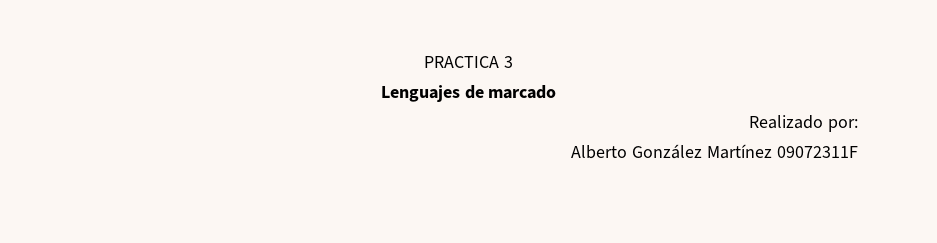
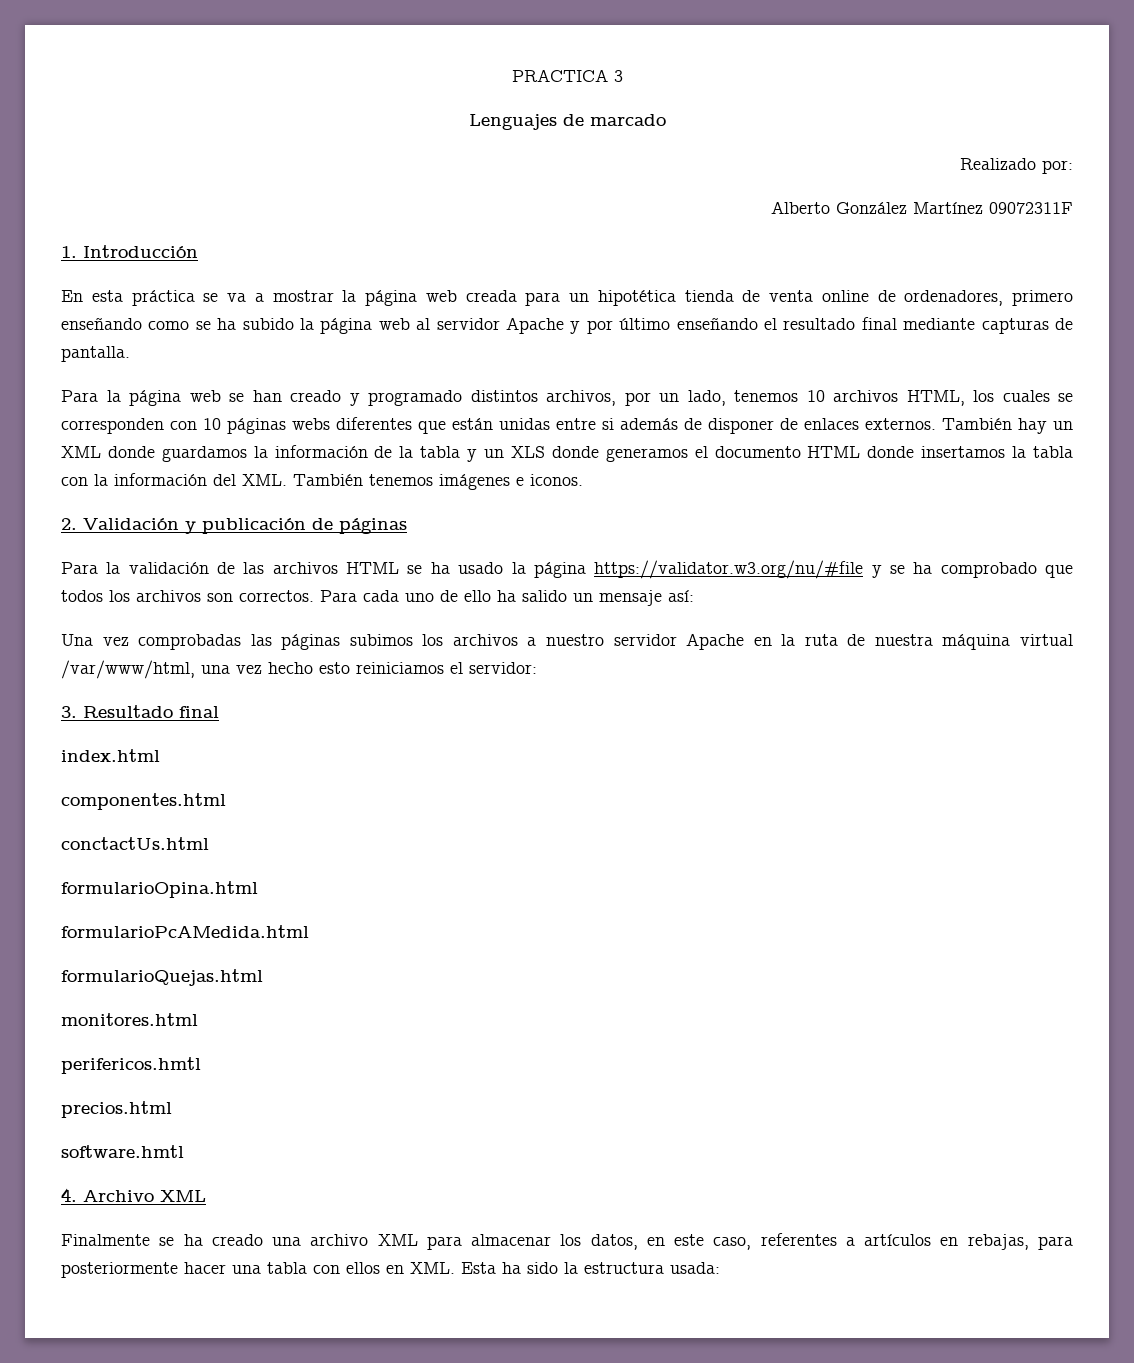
(859, 152) none -> [61,245,198,258] [61,290,1073,306] [61,317,1073,334] [61,346,130,362] [61,390,1073,406] [61,417,1073,434] [61,445,1074,462] [61,473,583,490] [61,518,407,534] [61,560,1074,579] [61,590,694,606] [61,633,1073,650] [61,660,537,679] [61,705,219,718] [61,749,160,762] [61,793,226,810] [61,837,209,850] [61,881,258,898] [61,925,309,938] [61,969,263,986] [61,1013,198,1026] [61,1057,201,1074] [61,1101,172,1118] [61,1145,184,1158] [61,1188,206,1202] [61,1233,1074,1250] [61,1262,720,1278] // 1. Introducción // En esta práctica se va a mostrar la página web creada para un hipotética tienda de venta online de ordenadores, primero enseñando como se ha subido la página web al servidor Apache y por último enseñando el resultado final mediante capturas de pantalla. // Para la página web se han creado y programado distintos archivos, por un lado, tenemos 10 archivos HTML, los cuales se corresponden con 10 páginas webs diferentes que están unidas entre si además de disponer de enlaces externos. También hay un XML donde guardamos la información de la tabla y un XLS donde generamos el documento HTML donde insertamos la tabla con la información del XML. También tenemos imágenes e iconos. // 2. Validación y publicación de páginas // Para la validación de las archivos HTML se ha usado la página https://validator.w3.org/nu/#file y se ha comprobado que todos los archivos son correctos. Para cada uno de ello ha salido un mensaje así: // Una vez comprobadas las páginas subimos los archivos a nuestro servidor Apache en la ruta de nuestra máquina virtual /var/www/html, una vez hecho esto reiniciamos el servidor: // 3. Resultado final // index.html // componentes.html // conctactUs.html // formularioOpina.html // formularioPcAMedida.html // formularioQuejas.html // monitores.html // perifericos.hmtl // precios.html // software.hmtl // 4. Archivo XML // Finalmente se ha creado una archivo XML para almacenar los datos, en este caso, referentes a artículos en rebajas, para posteriormente hacer una tabla con ellos en XML. Esta ha sido la estructura usada:

